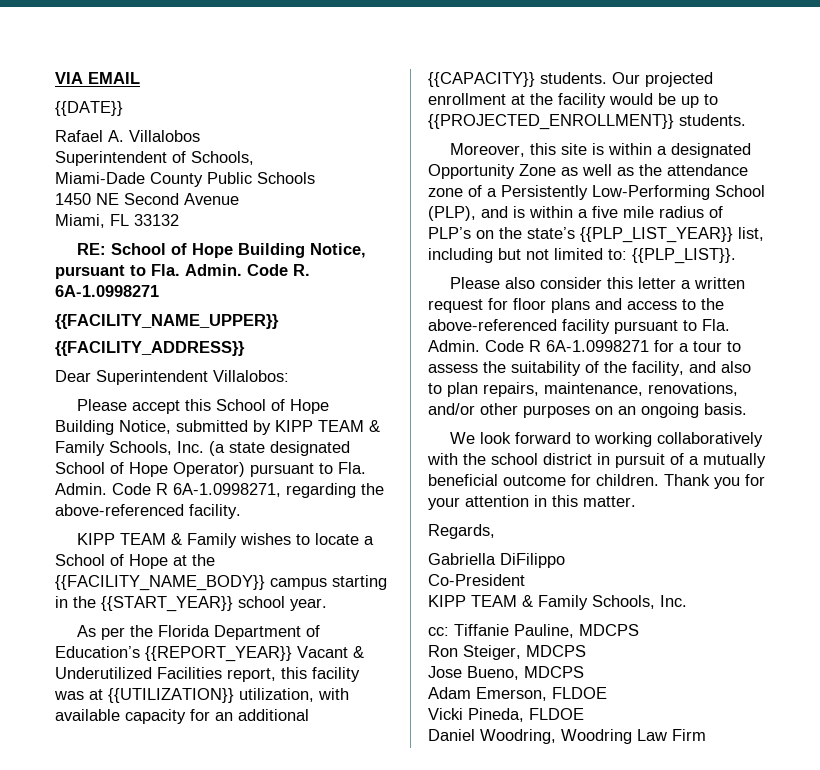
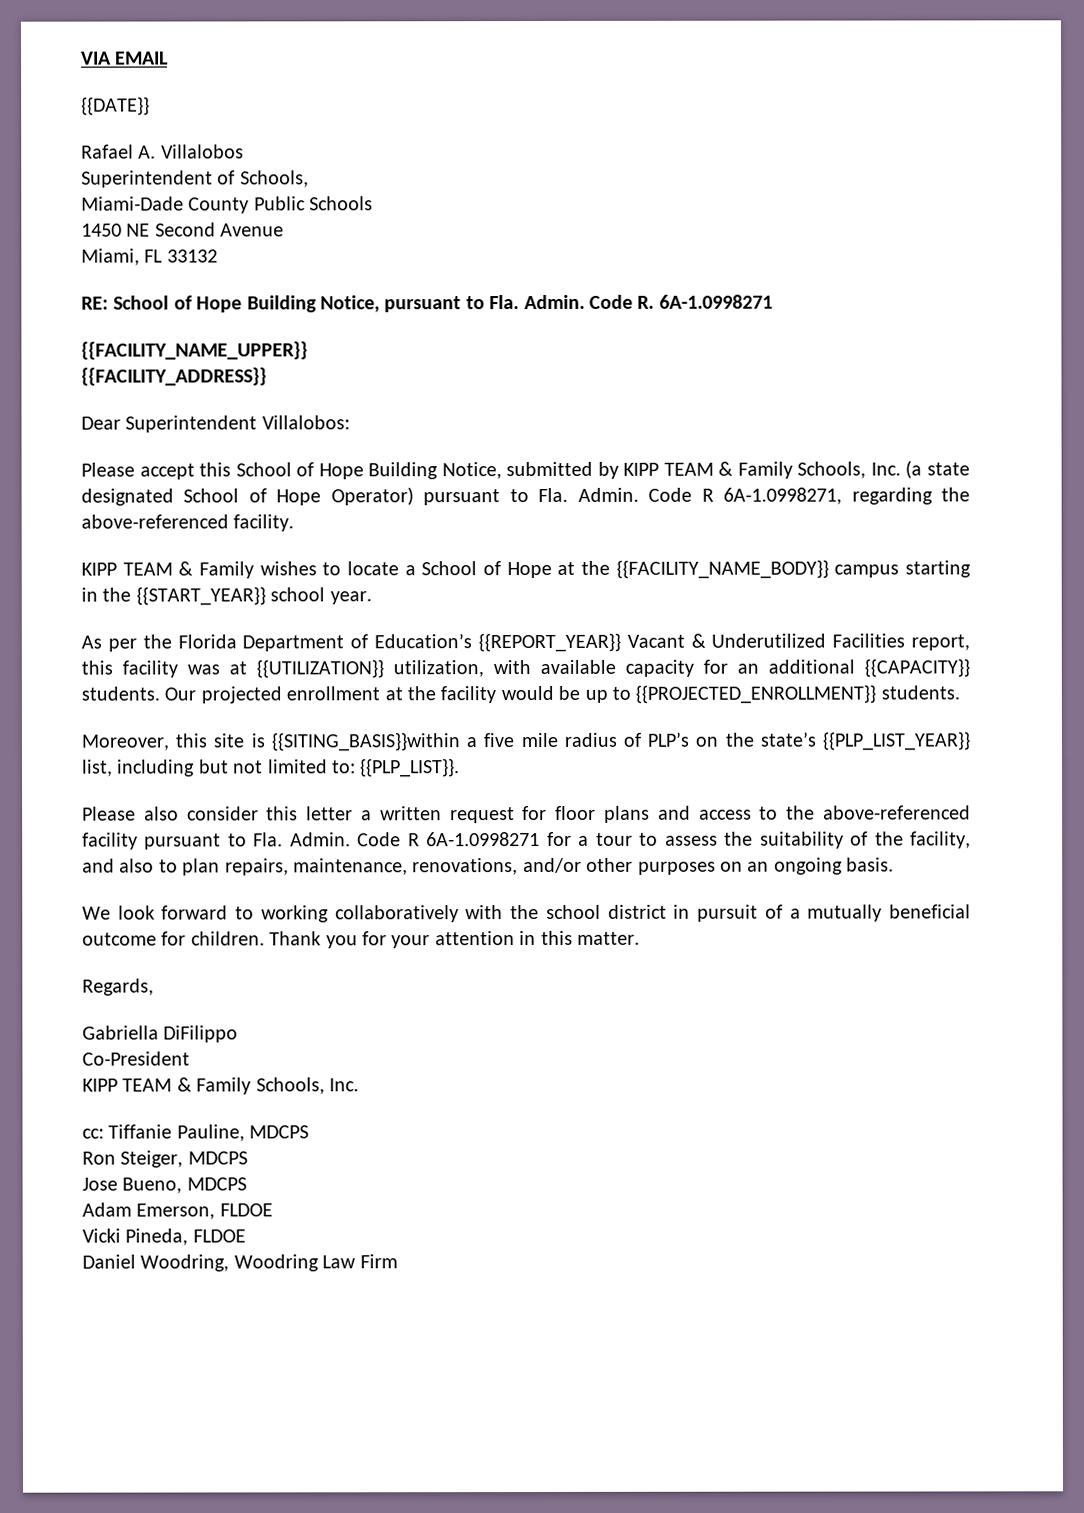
[607,143,751,158] [428,164,748,179] [428,185,765,200] [428,206,573,221] within a designated Opportunity Zone as well as the attendance zone of a Persistently Low-Performing School (PLP), and is within -> [270,732,460,752] {{SITING_BASIS}}within

